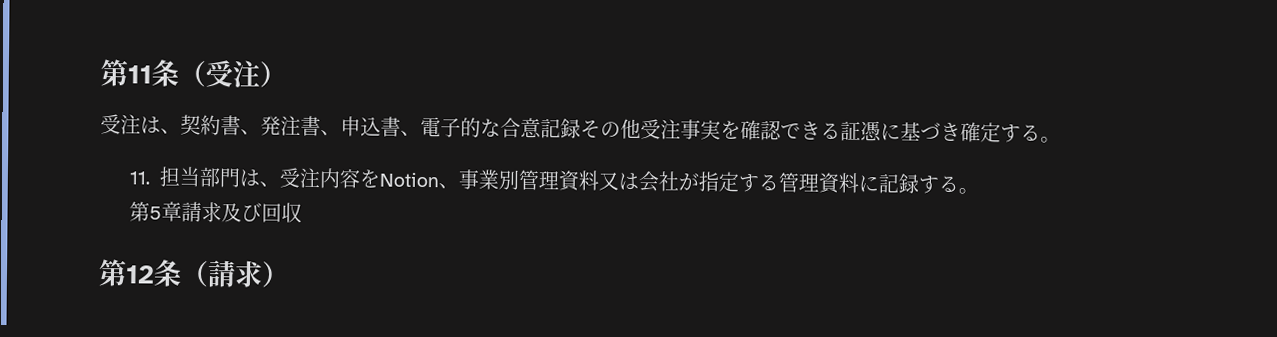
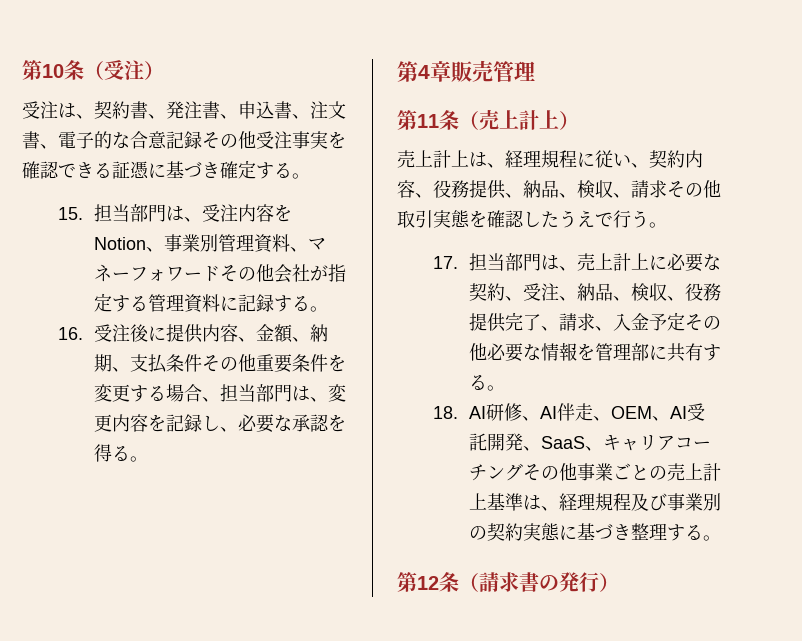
[100,59,152,87] 第11 -> [22,60,64,80] 第10
(421, 133) none -> [310,101,346,119] [22,131,58,149] 注文書、
[128,171,150,185] 11. -> [57,207,83,220] 15.
[597,171,639,191] 又は -> [289,238,326,252] [93,264,274,282] 、マネーフォワードその他
[128,201,302,223] 第5章請求及び回収 -> [57,324,328,343] [93,354,346,373] [93,384,346,402] [93,414,346,433] [93,444,148,462] [397,60,535,82] [397,109,579,130] [397,150,703,168] [397,180,721,199] [397,210,667,228] [432,253,721,272] [468,283,721,301] [468,312,721,332] [468,342,721,362] [468,375,505,391] [432,403,705,421] [468,433,711,451] [468,463,721,481] [468,493,721,511] [468,523,721,541] 16.受注後に提供内容、金額、納期、支払条件その他重要条件を変更する場合、担当部門は、変更内容を記録し、必要な承認を得る。 // 第4章販売管理 // 第11条（売上計上） // 売上計上は、経理規程に従い、契約内容、役務提供、納品、検収、請求その他取引実態を確認したうえで行う。 // 17.担当部門は、売上計上に必要な契約、受注、納品、検収、役務提供完了、請求、入金予定その他必要な情報を管理部に共有する。 // 18. AI研修、AI伴走、OEM、AI受託開発、SaaS、キャリアコーチングその他事業ごとの売上計上基準は、経理規程及び事業別の契約実態に基づき整理する。
(263, 274) none -> [519,572,599,592] 書の発行

